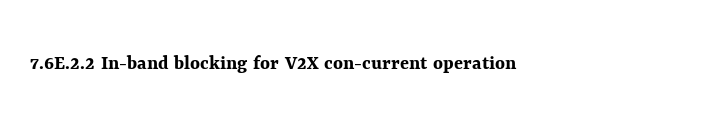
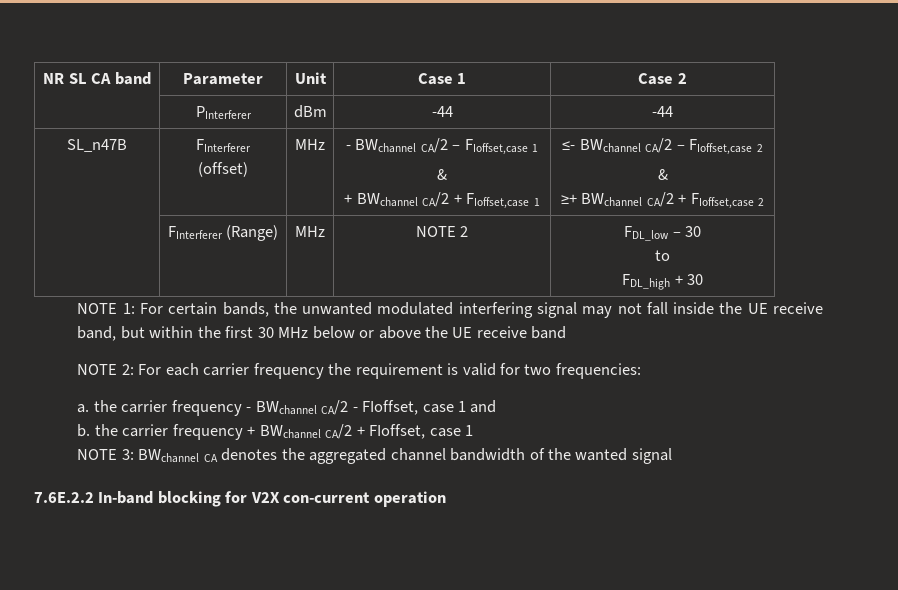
(30, 63) none -> [43,72,151,85] [183,73,263,85] [294,72,327,84] [417,73,467,85] [638,73,687,85] [195,106,252,119] [293,105,327,118] [431,106,453,117] [652,106,673,117] [67,139,127,152] [196,139,251,152] [198,162,248,177] [295,139,325,150] [345,138,539,154] [437,169,447,180] [344,192,540,208] [562,138,763,154] [657,169,668,180] [560,192,765,208] [167,225,279,241] [295,226,325,237] [415,226,469,237] [624,226,701,241] [655,250,670,261] [622,274,703,290] [77,302,823,318] [77,326,567,341] [77,363,641,379] [77,400,497,416] [77,424,473,440] [77,448,672,464] NR SL CA band | Parameter | Unit | Case 1 | Case 2 // | PInterferer | dBm | -44 | -44 // SL_n47B | FInterferer // (offset) | MHz | - BWchannel CA/2 – FIoffset,case 1 // & // + BWchannel CA/2 + FIoffset,case 1 | ≤- BWchannel CA/2 – FIoffset,case 2 // & // ≥+ BWchannel CA/2 + FIoffset,case 2 // | FInterferer (Range) | MHz | NOTE 2 | FDL_low – 30 // to // FDL_high + 30 // NOTE 1: For certain bands, the unwanted modulated interfering signal may not fall inside the UE receive band, but within the first 30 MHz below or above the UE receive band // NOTE 2: For each carrier frequency the requirement is valid for two frequencies: // a. the carrier frequency - BWchannel CA/2 - FIoffset, case 1 and // b. the carrier frequency + BWchannel CA/2 + FIoffset, case 1 // NOTE 3: BWchannel CA denotes the aggregated channel bandwidth of the wanted signal //

